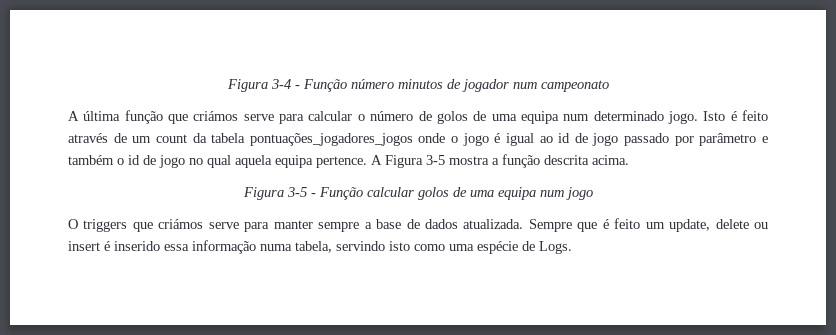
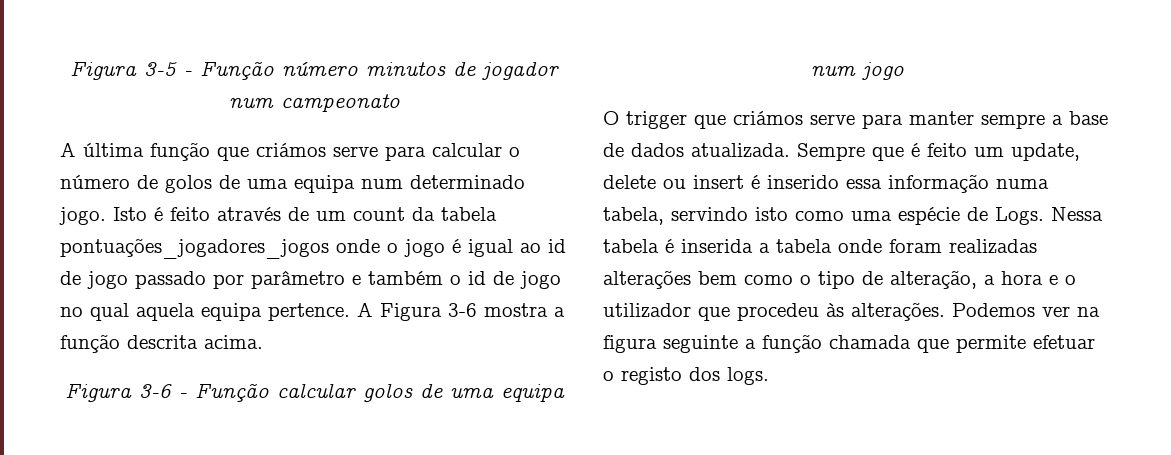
[226,79,291,92] Figura 3-4 -> [70,62,177,80] Figura 3-5
[426,155,445,165] 3-5 -> [448,303,477,317] 3-6
[286,187,307,197] 3-5 -> [138,384,172,398] 3-6
[83,219,128,232] triggers -> [626,111,687,129] trigger
(572, 247) none -> [1051,207,1103,221] [603,239,1037,254] [603,270,1076,289] [603,302,1100,321] [603,334,1095,353] [603,367,769,385] Nessa tabela é inserida a tabela onde foram realizadas alterações bem como o tipo de alteração, a hora e o utilizador que procedeu às alterações. Podemos ver na figura seguinte a função chamada que permite efetuar o registo dos logs.

